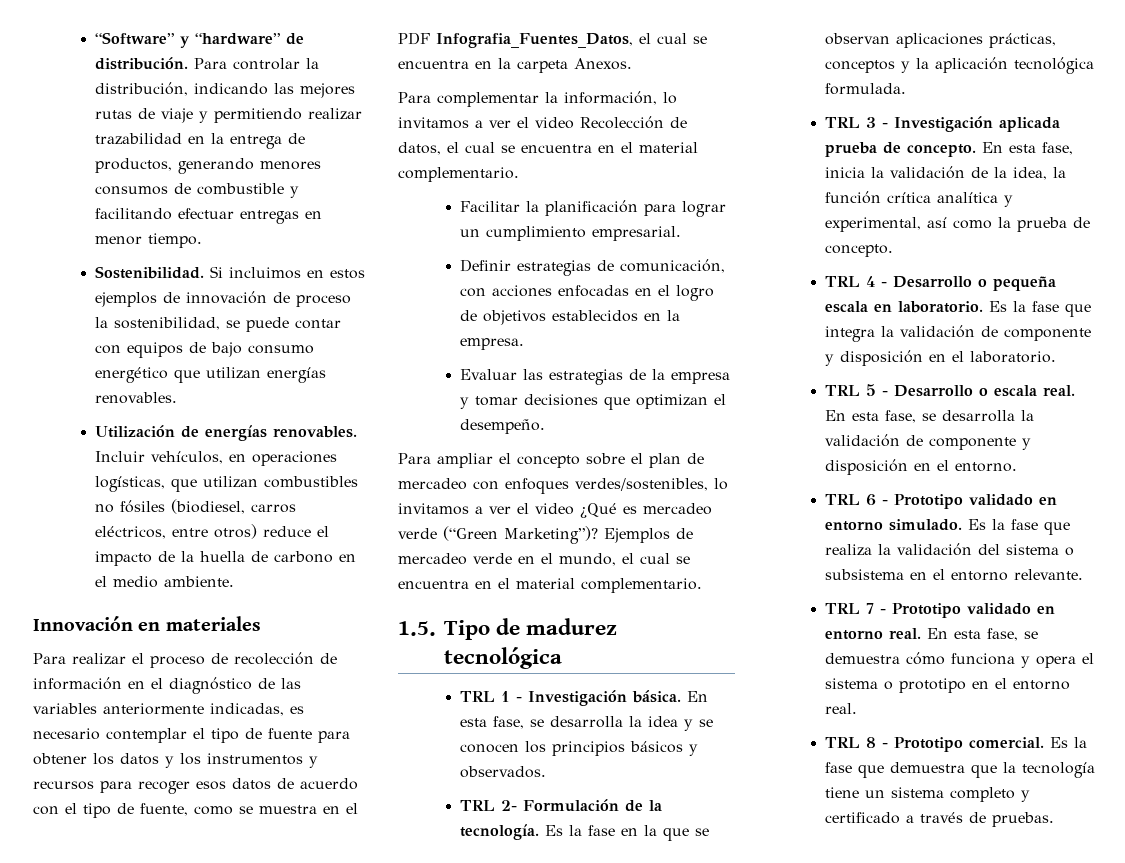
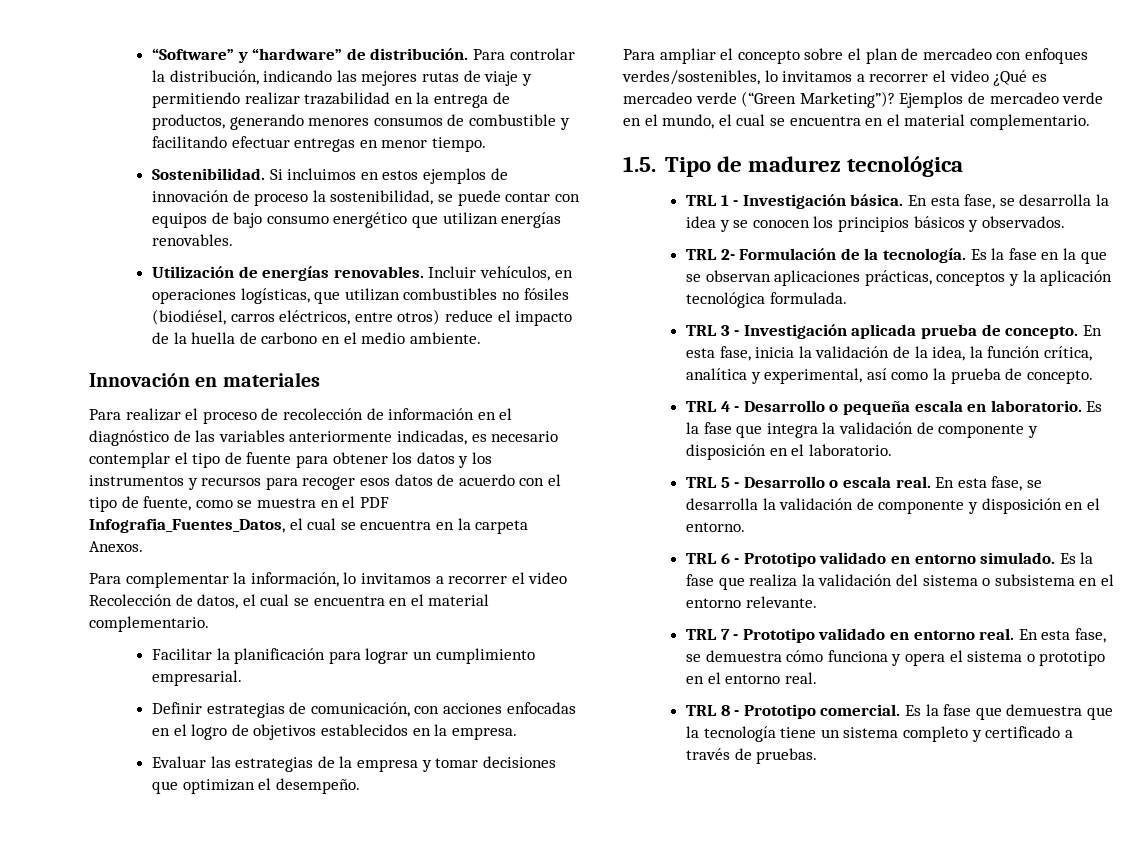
[171,499,246,514] (biodiesel, -> [152,309,227,325] (biodiésel,
[489,120,511,128] ver -> [448,576,508,584] recorrer
[489,506,511,514] ver -> [869,74,929,82] recorrer
[887,192,932,203] crítica -> [1043,346,1092,361] crítica,

